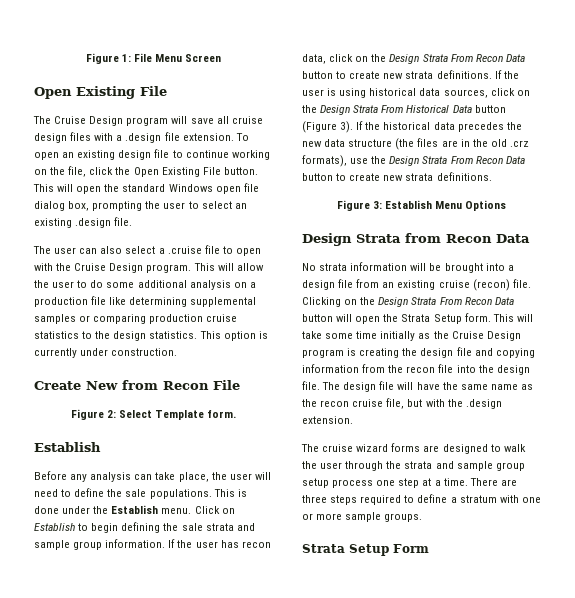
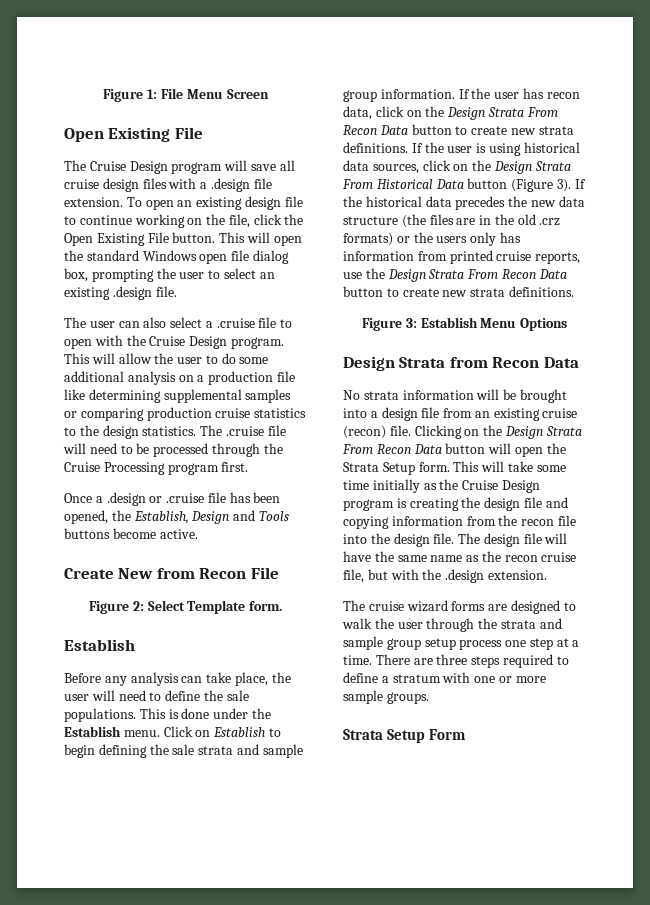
[199,331,268,341] [34,348,178,358] This option is currently under construction. -> [200,425,286,436] [63,443,283,457] [64,462,249,475] [64,492,281,506] [64,510,289,524] [64,528,198,539] The .cruise file will need to be processed through the Cruise Processing program first. // Once a .design or .cruise file has been opened, the Establish, Design and Tools buttons become active.
[302,155,347,167] formats), -> [343,232,521,246] [343,250,581,264] formats) or the users only has information from printed cruise reports,

